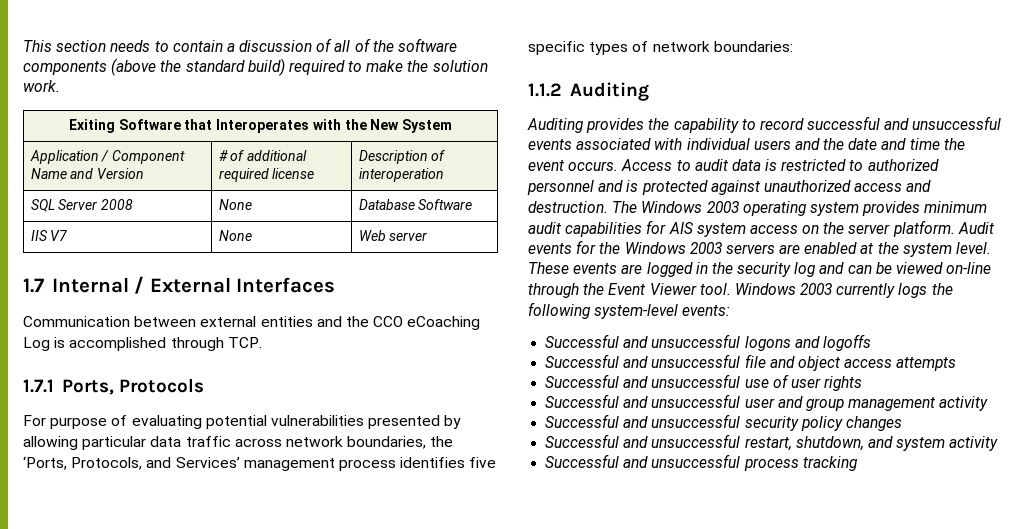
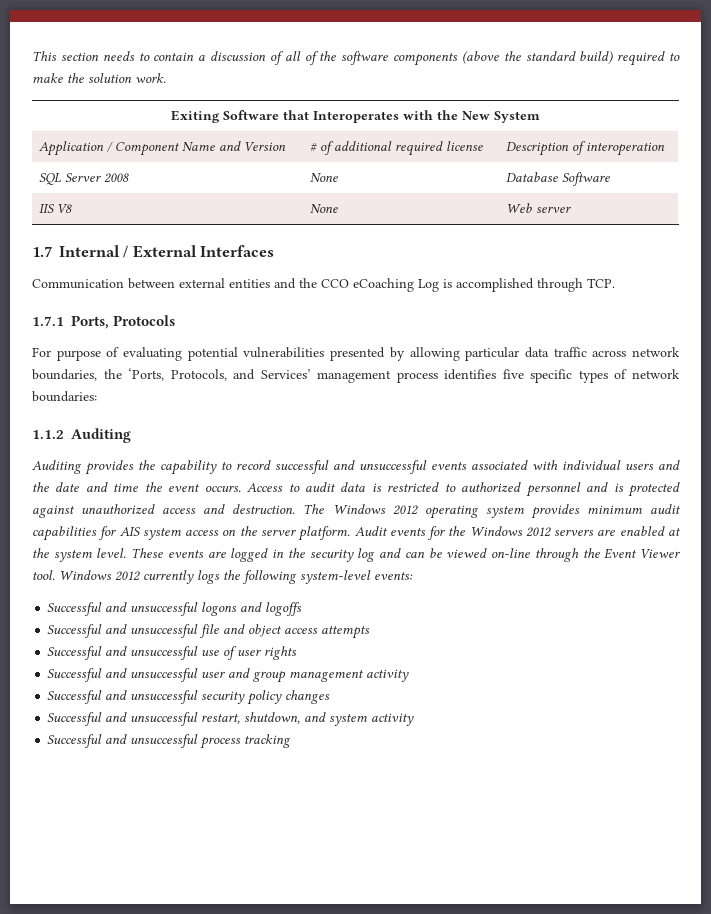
[50,230,68,241] V7 -> [56,204,72,214] V8
[706,201,739,213] 2003 -> [392,505,419,515] 2012
[689,242,722,254] 2003 -> [525,527,552,537] 2012
[800,283,833,295] 2003 -> [115,571,141,581] 2012

